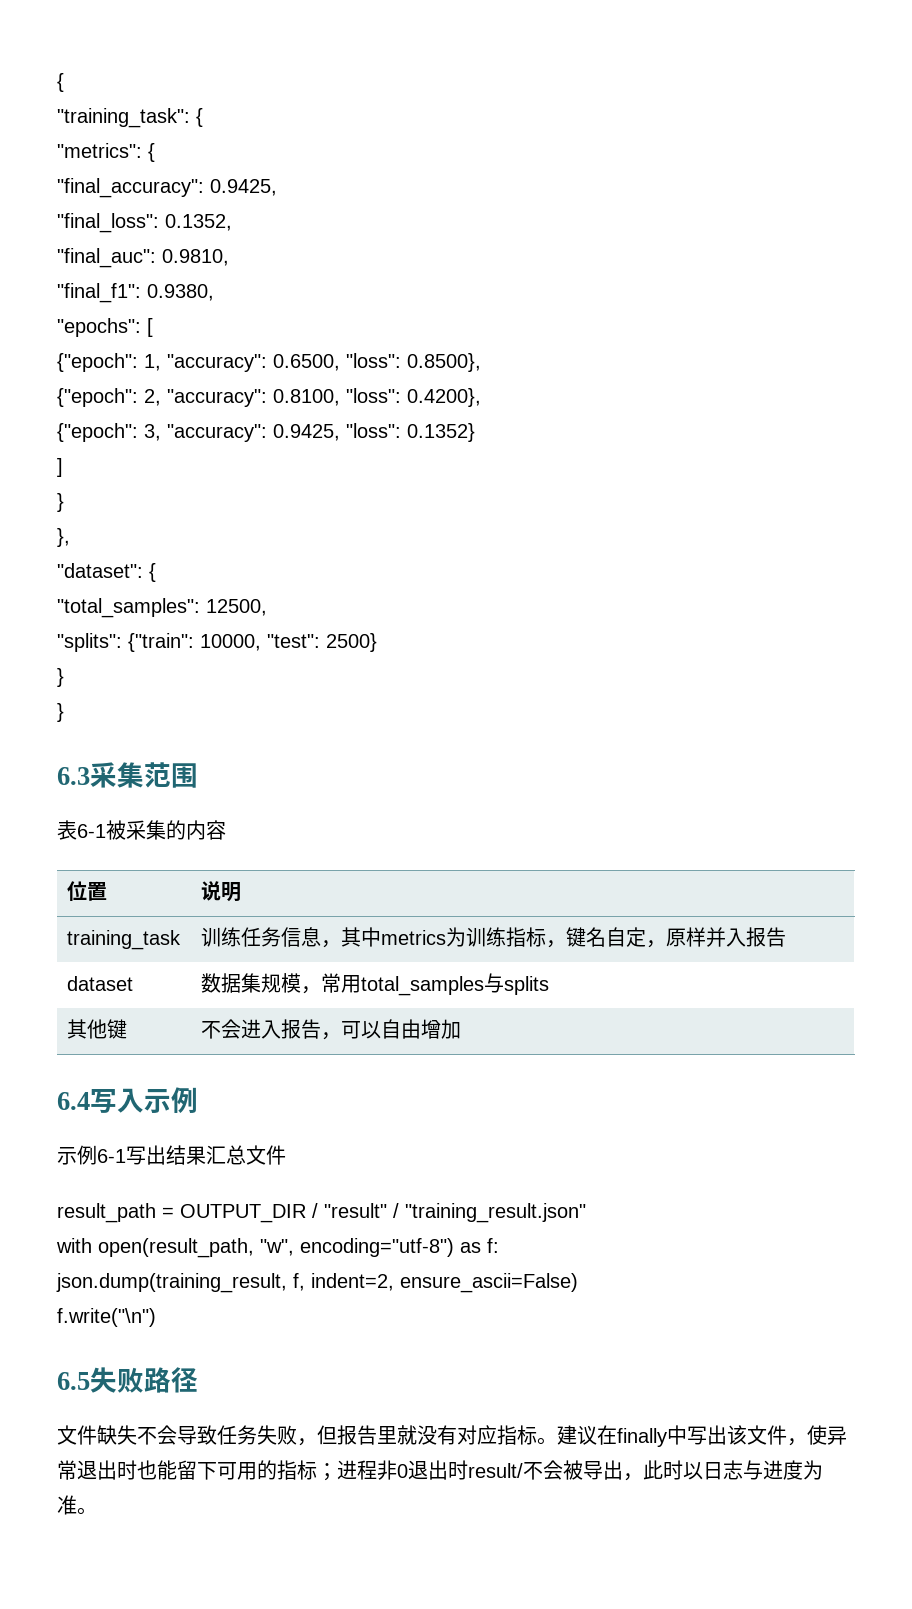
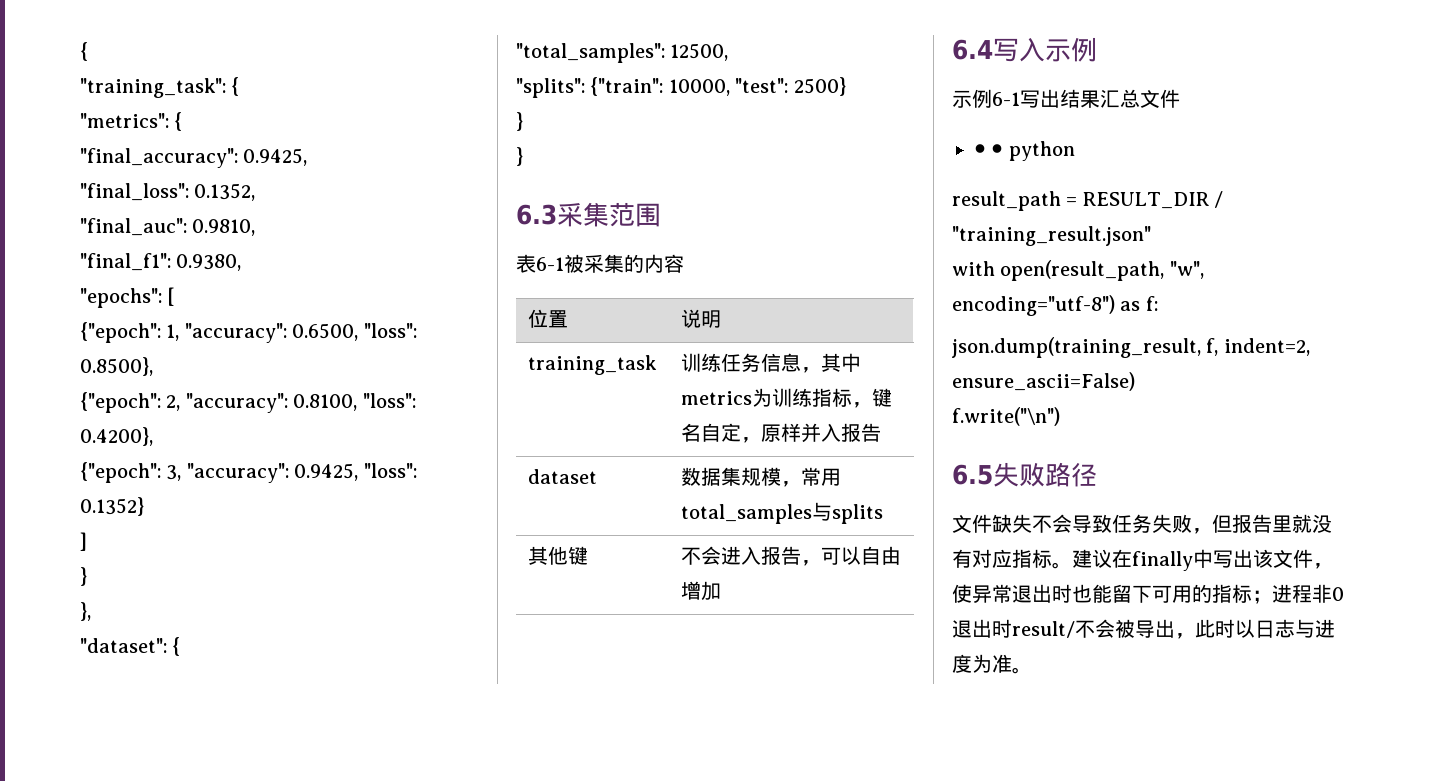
(286, 1155) none -> [974,141,1075,161] // ● ● python
[180,1203,387,1223] OUTPUT_DIR / "result" -> [1082,192,1209,209] RESULT_DIR

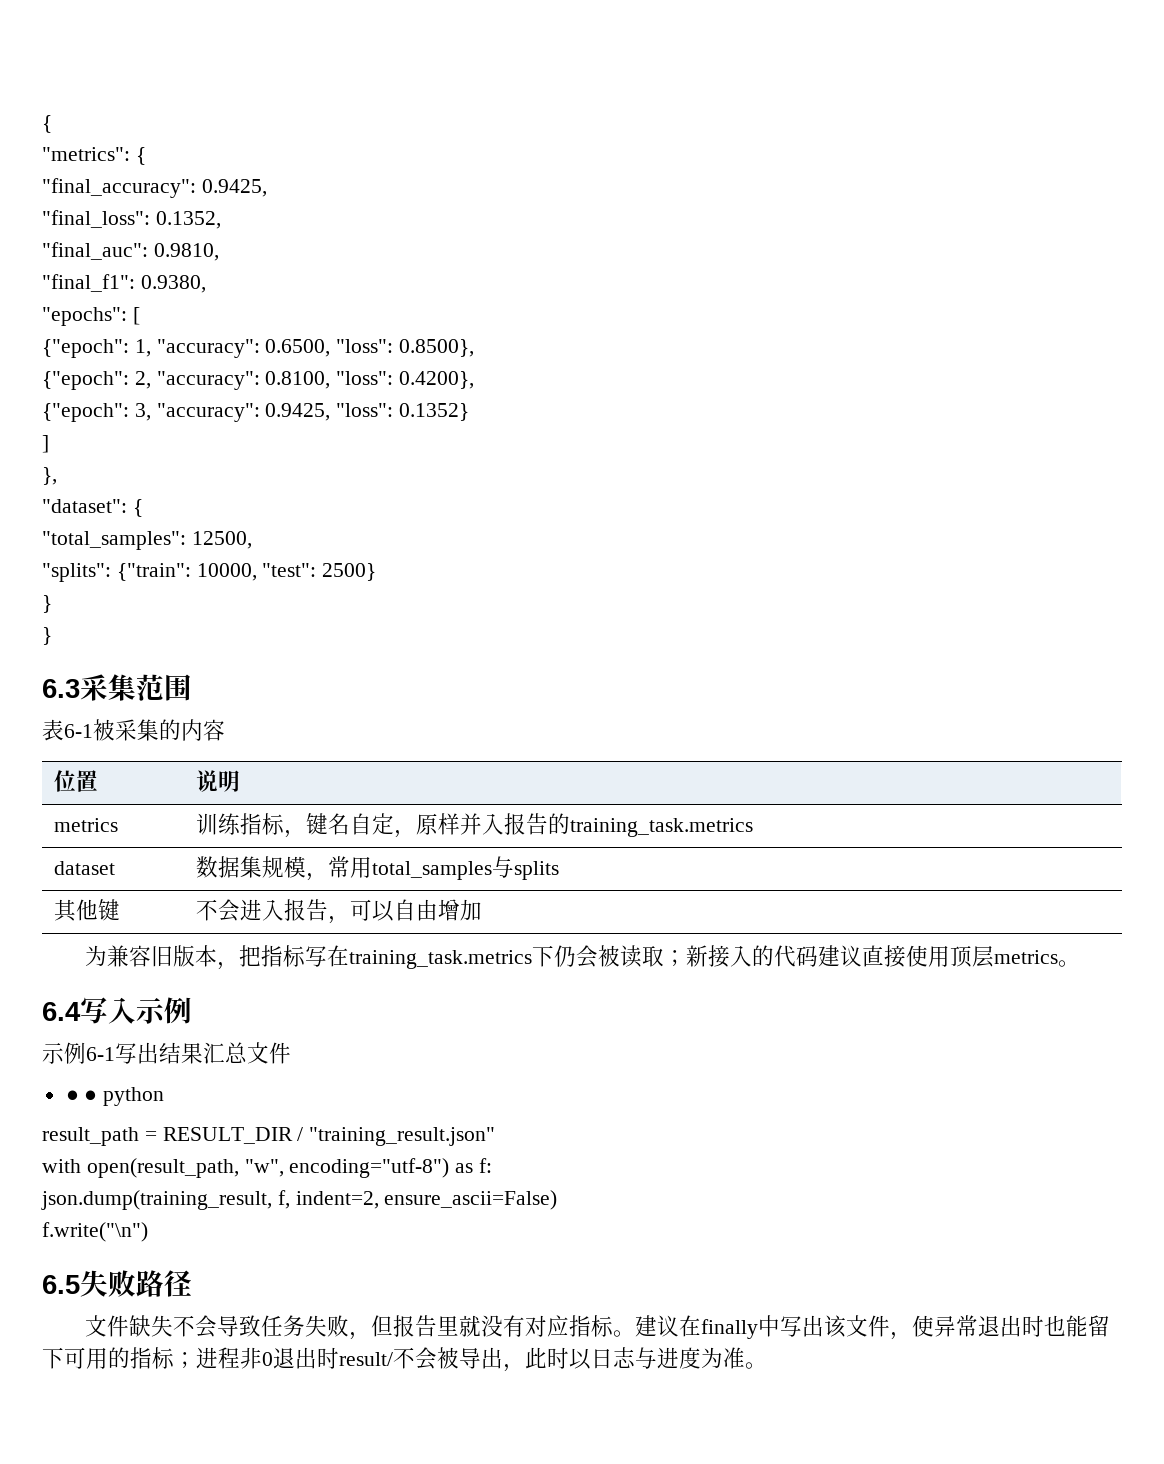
[80,42,88,61] [80,77,240,98] { // "training_task": { -> [42,115,52,133] {
[80,567,87,586] // } -> (49, 444) none
[528,355,658,375] [681,353,862,373] [681,388,813,407] training_task | 训练任务信息，其中metrics为训练 -> [53,818,118,832] [195,813,241,835] metrics | 训练
(882, 432) none -> [547,813,753,837] 的training_task.metrics
(722, 591) none -> [85,945,1081,970] // 为兼容旧版本，把指标写在training_task.metrics下仍会被读取；新接入的代码建议直接使用顶层metrics。

